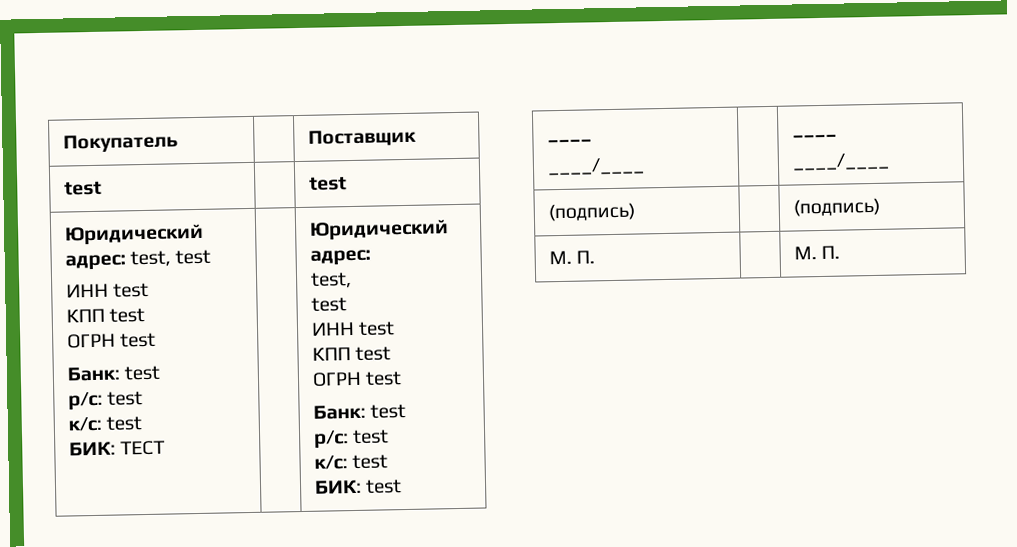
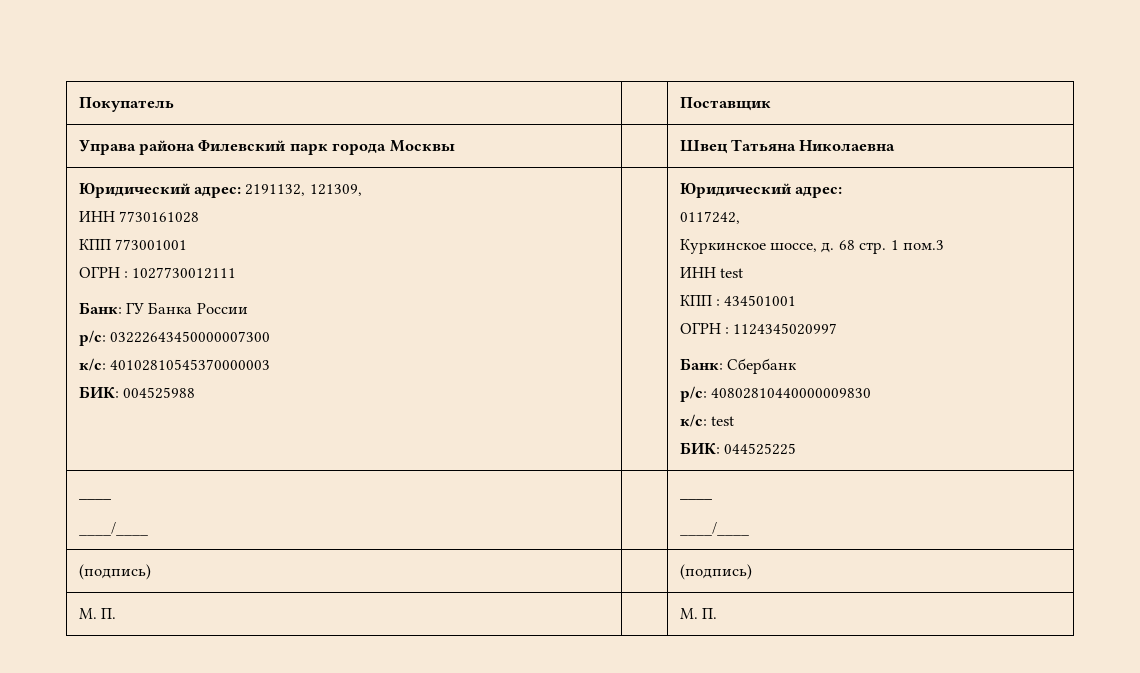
[63,180,102,196] [308,176,347,191] [64,223,204,246] [64,249,212,271] [65,282,150,298] [65,307,146,323] [66,332,157,349] [66,365,161,382] [67,391,144,411] [67,416,143,432] [68,440,166,456] [308,219,449,241] [309,249,371,266] [309,272,352,289] [310,297,347,312] [310,321,396,336] [311,346,392,361] [311,371,403,387] [312,403,407,420] [312,429,390,449] [313,454,389,470] [313,479,403,494] test | | test // Юридический адрес: test, test // ИНН test // КПП test // ОГРН test // Банк: test // р/с: test // к/с: test // БИК: ТЕСТ | | Юридический адрес: // test, // test // ИНН test // КПП test // ОГРН test // Банк: test // р/с: test // к/с: test // БИК: test -> [78,140,455,155] [679,139,896,154] [78,183,362,198] [78,211,199,223] [78,239,187,250] [78,266,237,279] [78,302,248,315] [78,330,270,346] [78,358,270,371] [78,386,195,399] [679,183,842,198] [679,211,740,224] [679,239,945,254] [679,267,743,278] [679,295,797,306] [679,322,838,335] [679,358,797,374] [679,386,871,402] [679,414,734,427] [679,442,796,455] Управа района Филевский парк города Москвы | | Швец Татьяна Николаевна // Юридический адрес: 2191132, 121309, // ИНН 7730161028 // КПП 773001001 // ОГРН : 1027730012111 // Банк: ГУ Банка России // р/с: 03222643450000007300 // к/с: 40102810545370000003 // БИК: 004525988 | | Юридический адрес: // 0117242, // Куркинское шоссе, д. 68 стр. 1 пом.3 // ИНН test // КПП : 434501001 // ОГРН : 1124345020997 // Банк: Сбербанк // р/с: 40802810440000009830 // к/с: test // БИК: 044525225

